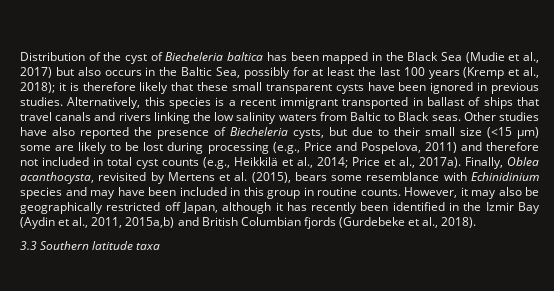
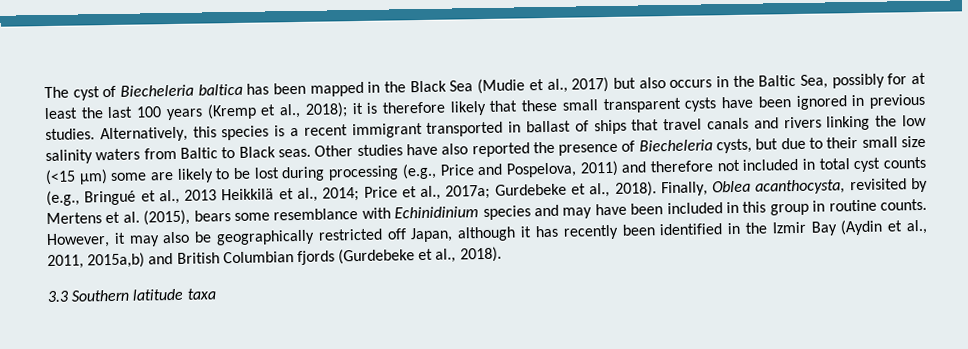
[20,52,122,61] Distribution of the -> [44,86,69,99] The
(230, 163) none -> [84,189,218,206] Bringué et al., 2013
[419,157,461,168] 2017a). -> [445,181,657,200] 2017a; Gurdebeke et al., 2018).

